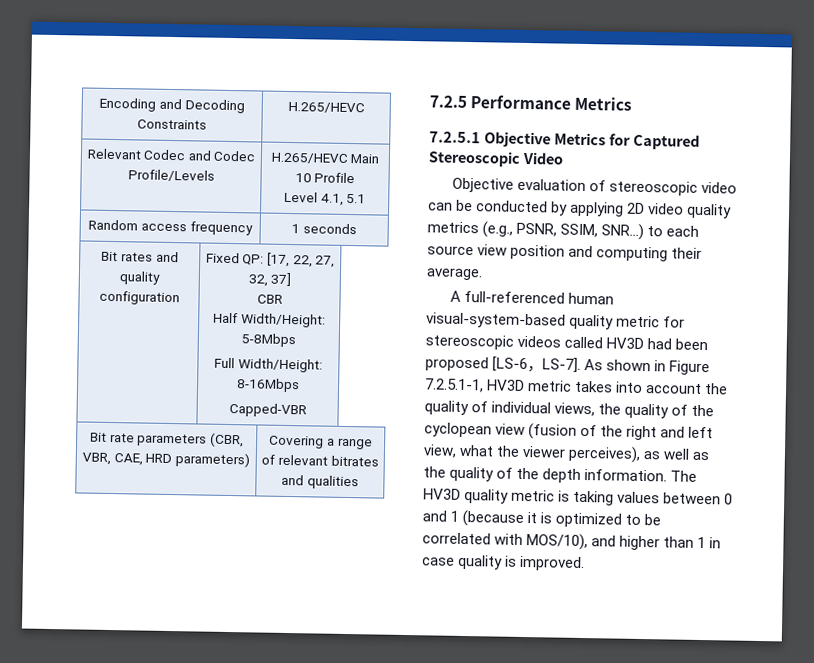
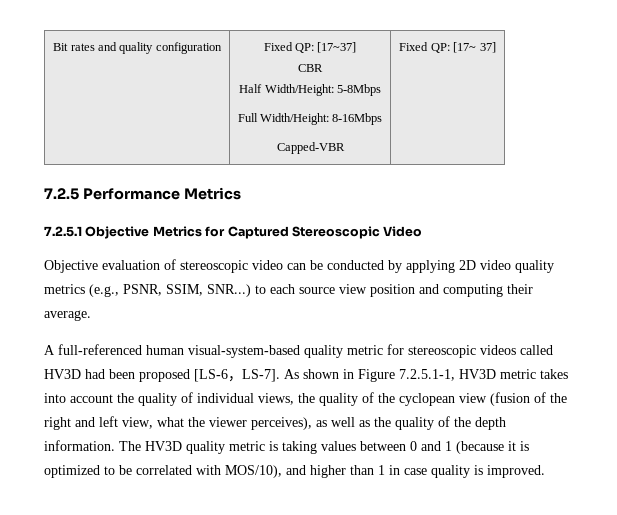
[99,97,245,114] [137,119,207,130] [287,101,365,114] [86,148,257,162] [127,169,215,182] [270,152,380,164] [294,172,356,184] [283,191,367,206] [88,219,253,236] [291,223,357,235] Encoding and Decoding Constraints | H.265/HEVC // Relevant Codec and Codec Profile/Levels | H.265/HEVC Main 10 Profile // Level 4.1, 5.1 // Random access frequency | 1 seconds // -> (53, 47) none
[267,252,336,268] [247,272,292,287] [17, 22, 27, 32, 37] -> [317,42,357,53] [17~37]
[90,432,244,448] [82,452,250,468] [269,435,373,450] [261,454,379,467] [281,474,359,490] // Bit rate parameters (CBR, VBR, CAE, HRD parameters) | Covering a range of relevant bitrates and qualities -> [399,42,496,53] | Fixed QP: [17~ 37]

